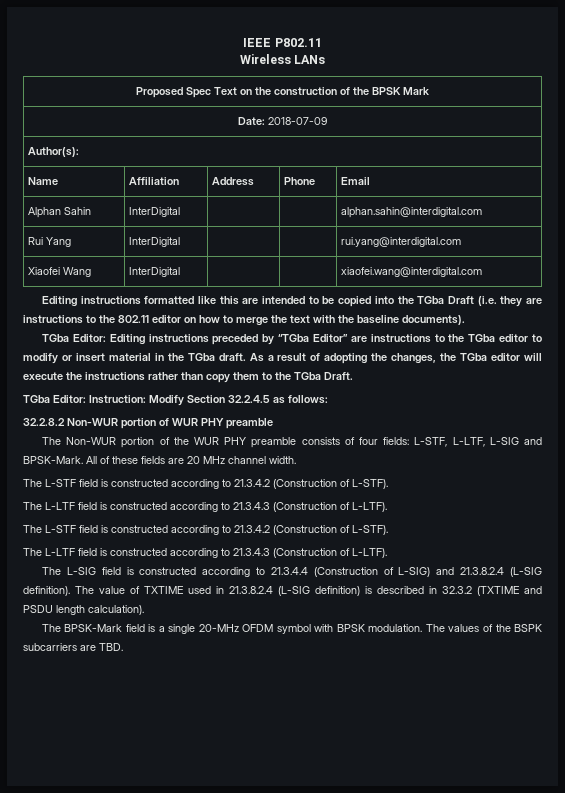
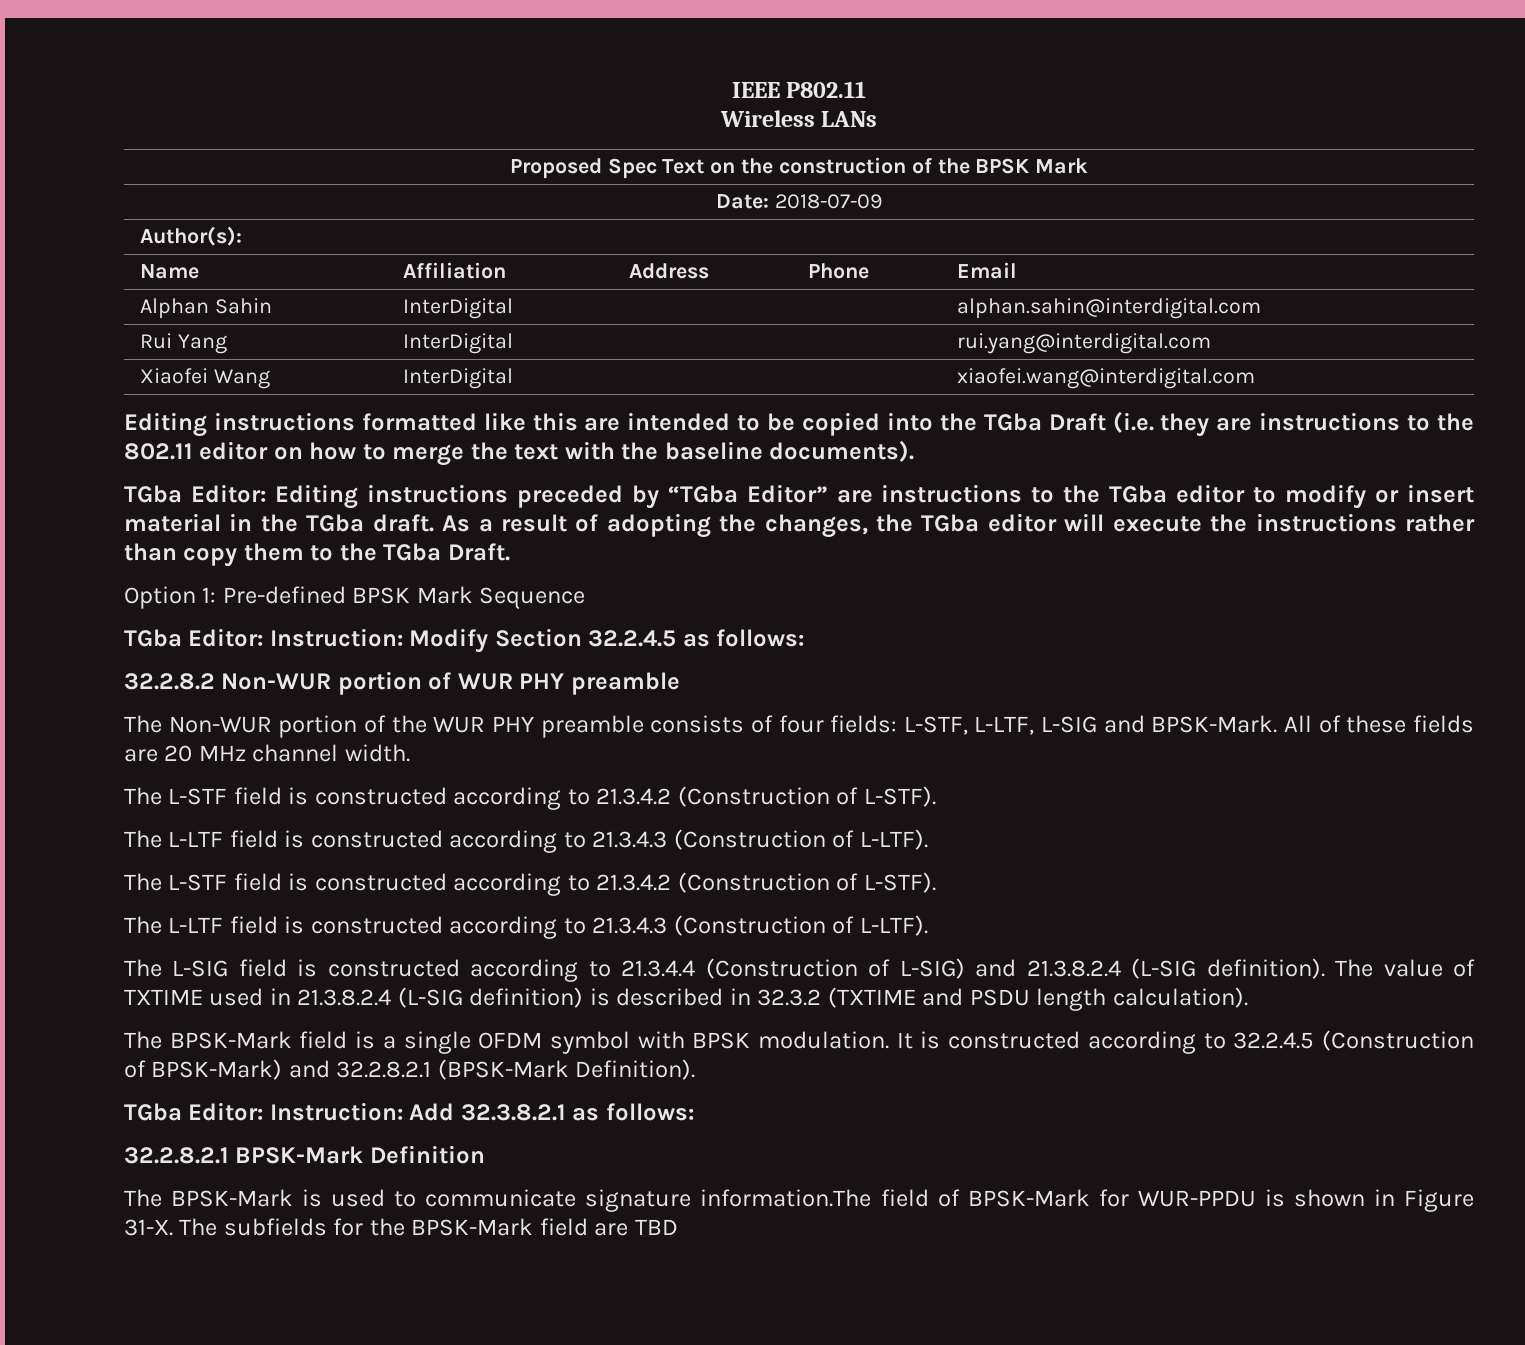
(353, 376) none -> [124,586,586,609] // Option 1: Pre-defined BPSK Mark Sequence
[198,624,239,632] 20-MHz -> (471, 1042) none
[425,624,542,632] [23,643,123,651] The values of the BSPK subcarriers are TBD. -> [896,1030,1475,1054] [124,1059,696,1080] [124,1102,694,1121] [124,1145,485,1164] [124,1189,1474,1212] [124,1218,678,1236] It is constructed according to 32.2.4.5 (Construction of BPSK-Mark) and 32.2.8.2.1 (BPSK-Mark Definition). // TGba Editor: Instruction: Add 32.3.8.2.1 as follows: // 32.2.8.2.1 BPSK-Mark Definition // The BPSK-Mark is used to communicate signature information.The field of BPSK-Mark for WUR-PPDU is shown in Figure 31-X. The subfields for the BPSK-Mark field are TBD

